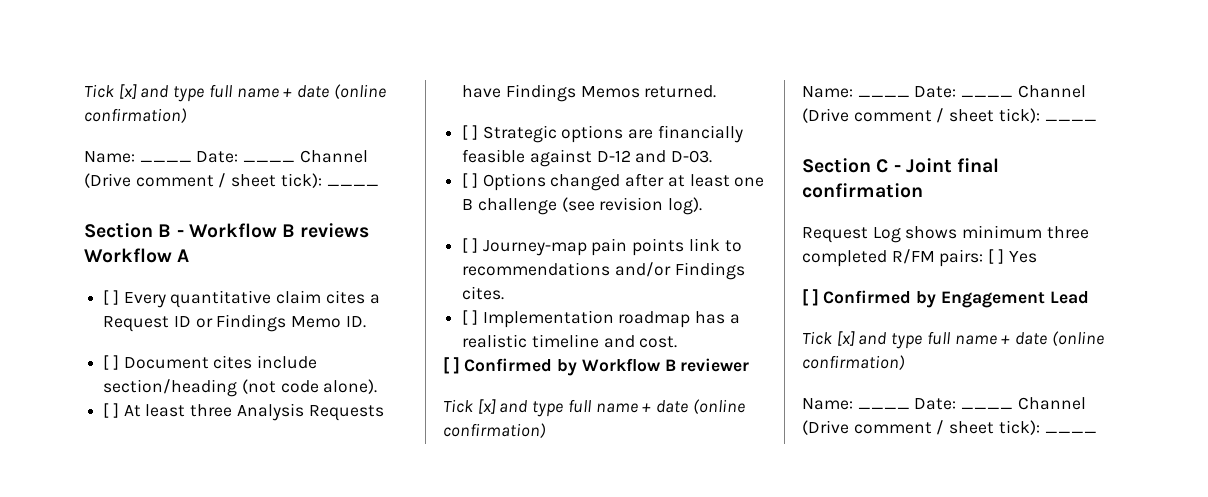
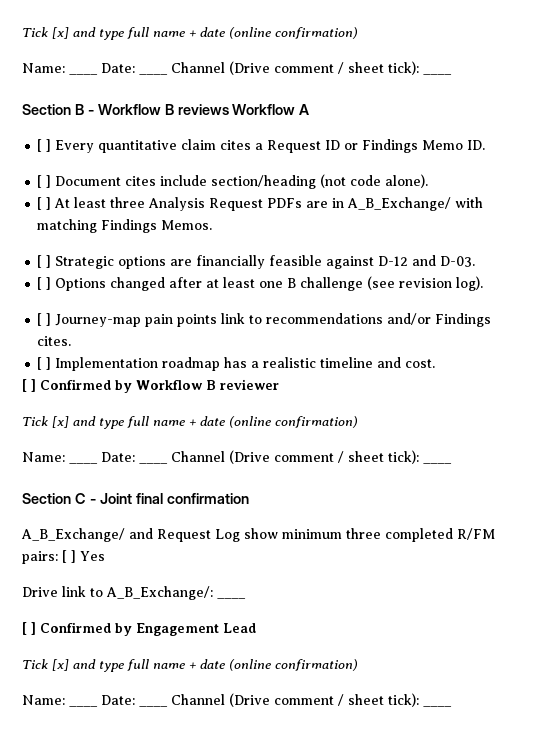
[308,405,384,421] [462,84,717,102] Requests have Findings Memos returned. -> [209,197,484,211] [37,219,213,233] Request PDFs are in A_B_Exchange/ with matching Findings Memos.
(923, 190) none -> [21,528,153,542] A_B_Exchange/ and
[905,226,958,239] shows -> [244,528,278,539] show
(1037, 257) none -> [22,586,246,600] // Drive link to A_B_Exchange/: ____

